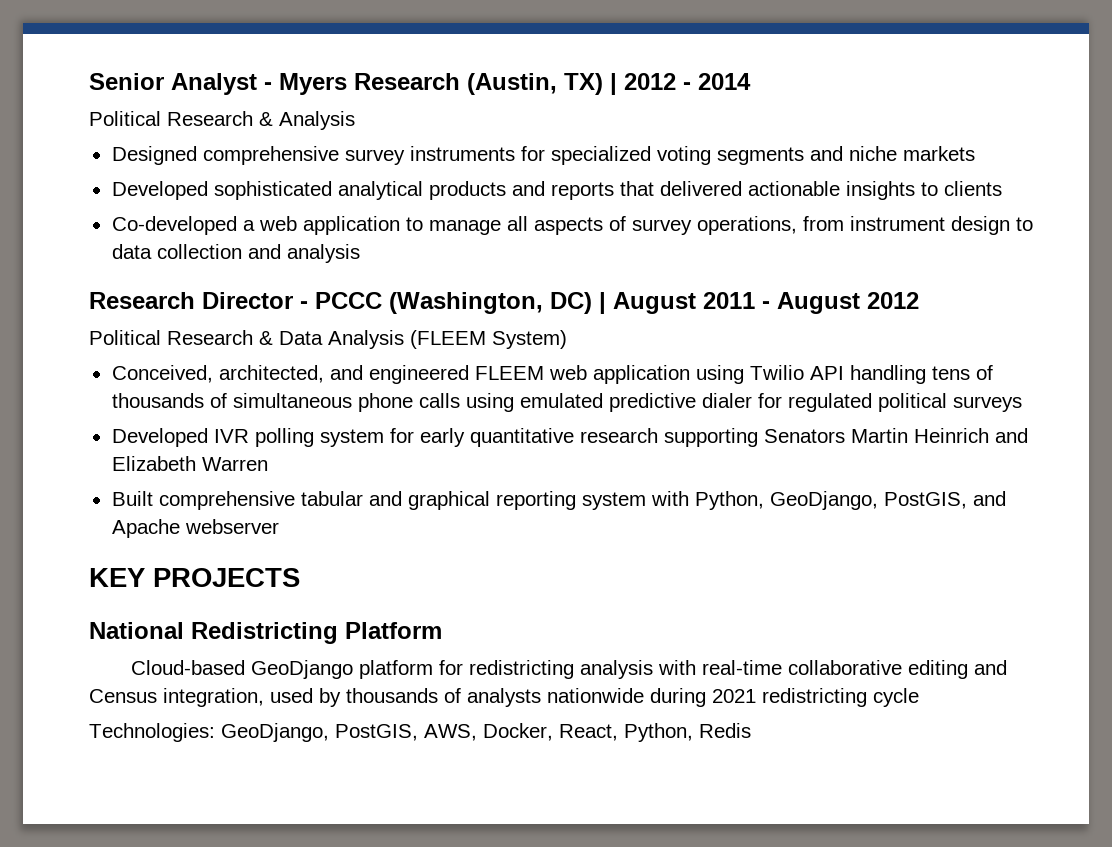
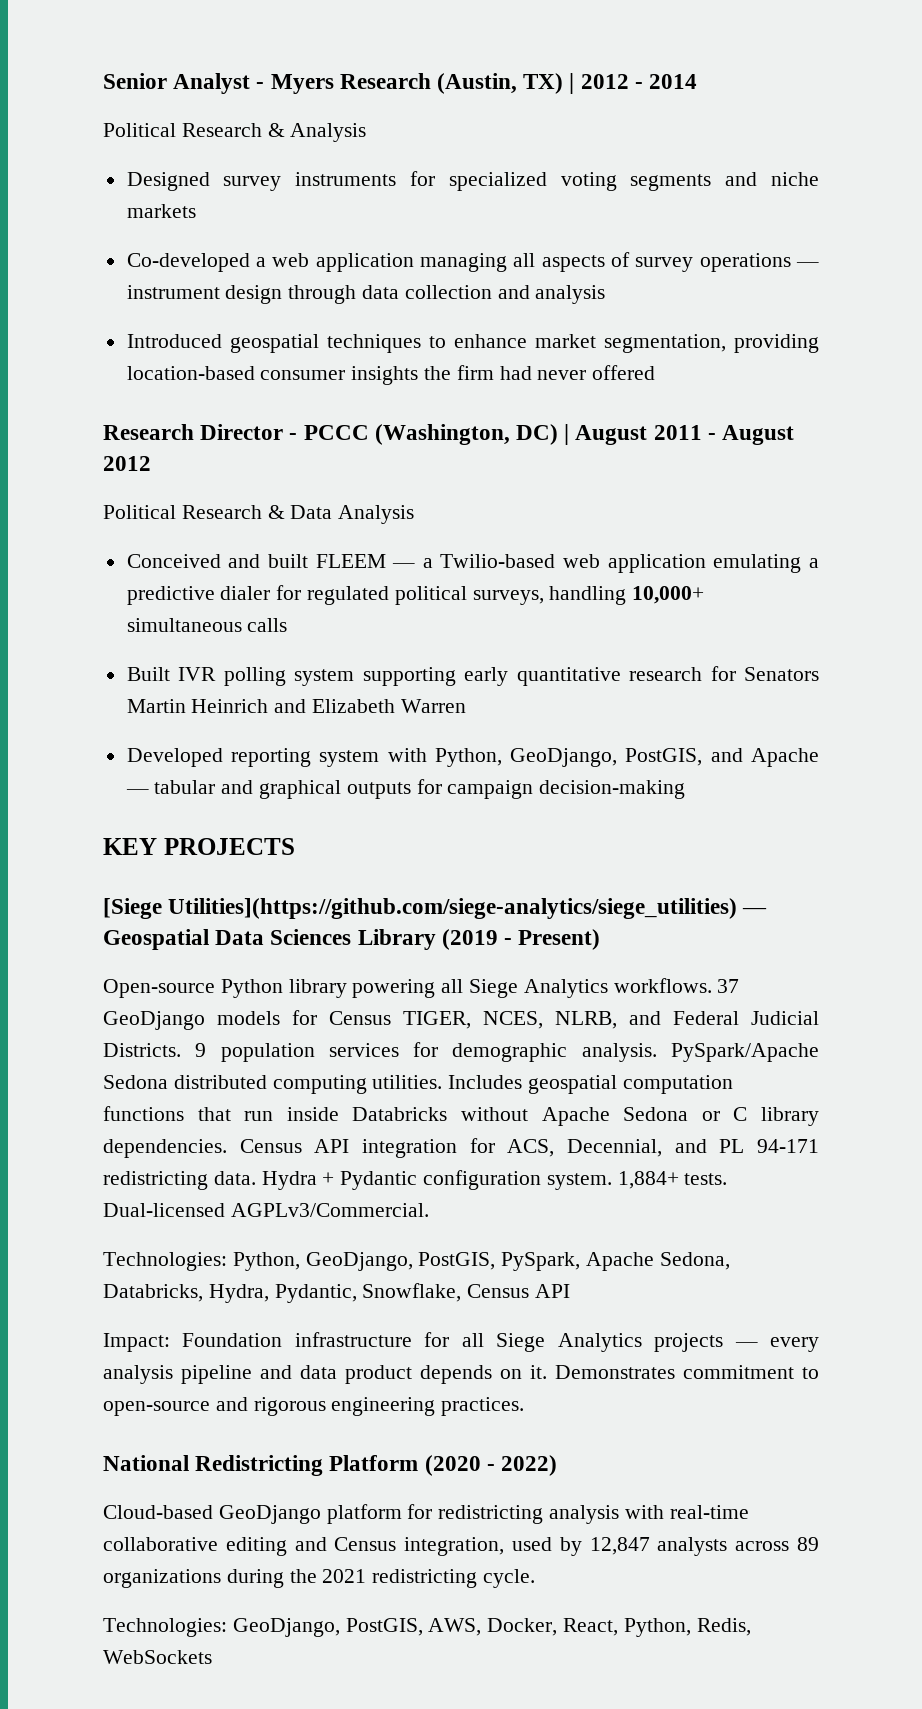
[202,146,339,165] comprehensive -> (210, 181) none
[111,181,1002,200] // Developed sophisticated analytical products and reports that delivered actionable insights to clients -> (196, 211) none
[405,217,501,235] to manage -> [419,253,507,272] managing
[696,216,844,235] operations, from -> [699,253,819,272] operations —
[1015,217,1033,231] to -> [288,285,357,304] through
(360, 253) none -> [126,334,819,353] [126,365,656,385] // Introduced geospatial techniques to enhance market segmentation, providing location-based consumer insights the firm had never offered
[410,330,567,349] [111,365,993,384] [111,393,603,412] (FLEEM System) // Conceived, architected, and engineered FLEEM web application using Twilio API handling tens of thousands of simultaneous phone calls using emulated -> [126,554,819,573] // Conceived and built FLEEM — a Twilio-based web application emulating a
[952,396,1022,412] [111,428,208,447] surveys // Developed -> [472,586,705,605] [126,618,288,632] [126,667,170,681] surveys, handling 10,000+ simultaneous calls // Built
[389,428,414,443] for -> [362,667,456,686] supporting
[663,428,758,447] supporting -> [710,666,736,681] for
[111,491,490,510] Built comprehensive tabular and graphical -> [126,748,223,767] Developed
[184,519,279,534] [89,568,300,587] webserver // KEY PROJECTS -> [125,779,686,799] [103,838,295,855] [103,898,768,919] [103,929,601,950] [103,978,740,998] [103,1010,819,1030] [103,1042,820,1062] [103,1075,733,1094] [103,1106,820,1126] [103,1138,819,1158] [103,1170,728,1190] [103,1203,429,1217] [103,1252,730,1271] [103,1283,571,1303] [103,1332,820,1352] [103,1365,819,1384] [103,1397,525,1416] — tabular and graphical outputs for campaign decision-making // KEY PROJECTS // [Siege Utilities](https://github.com/siege-analytics/siege_utilities) — Geospatial Data Sciences Library (2019 - Present) // Open-source Python library powering all Siege Analytics workflows. 37 GeoDjango models for Census TIGER, NCES, NLRB, and Federal Judicial Districts. 9 population services for demographic analysis. PySpark/Apache Sedona distributed computing utilities. Includes geospatial computation functions that run inside Databricks without Apache Sedona or C library dependencies. Census API integration for ACS, Decennial, and PL 94-171 redistricting data. Hydra + Pydantic configuration system. 1,884+ tests. Dual-licensed AGPLv3/Commercial. // Technologies: Python, GeoDjango, PostGIS, PySpark, Apache Sedona, Databricks, Hydra, Pydantic, Snowflake, Census API // Impact: Foundation infrastructure for all Siege Analytics projects — every analysis pipeline and data product depends on it. Demonstrates commitment to open-source and rigorous engineering practices.
(442, 630) none -> [424,1455,558,1476] (2020 - 2022)
[346,688,706,707] thousands of analysts nationwide during -> [589,1537,819,1556] [103,1569,317,1588] 12,847 analysts across 89 organizations during the
[873,688,919,707] cycle -> [483,1569,536,1588] cycle.
[699,723,751,738] Redis -> [696,1618,751,1636] [103,1650,212,1664] Redis, WebSockets

